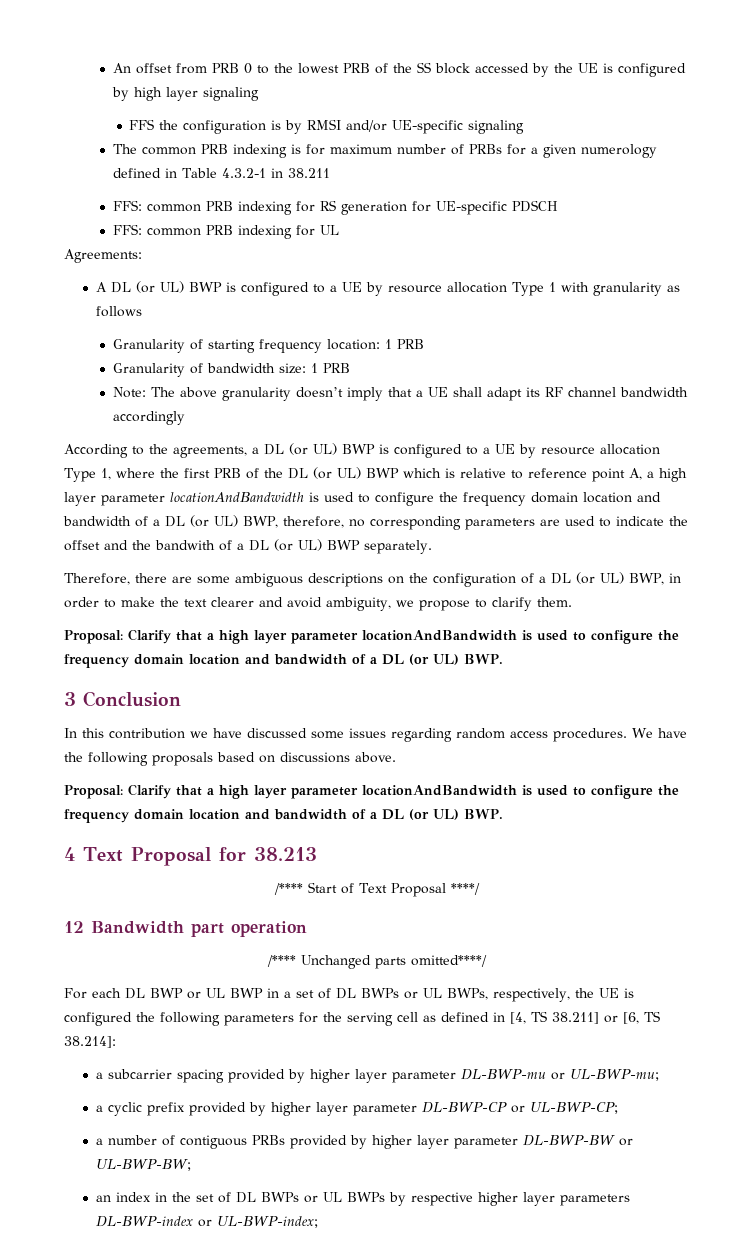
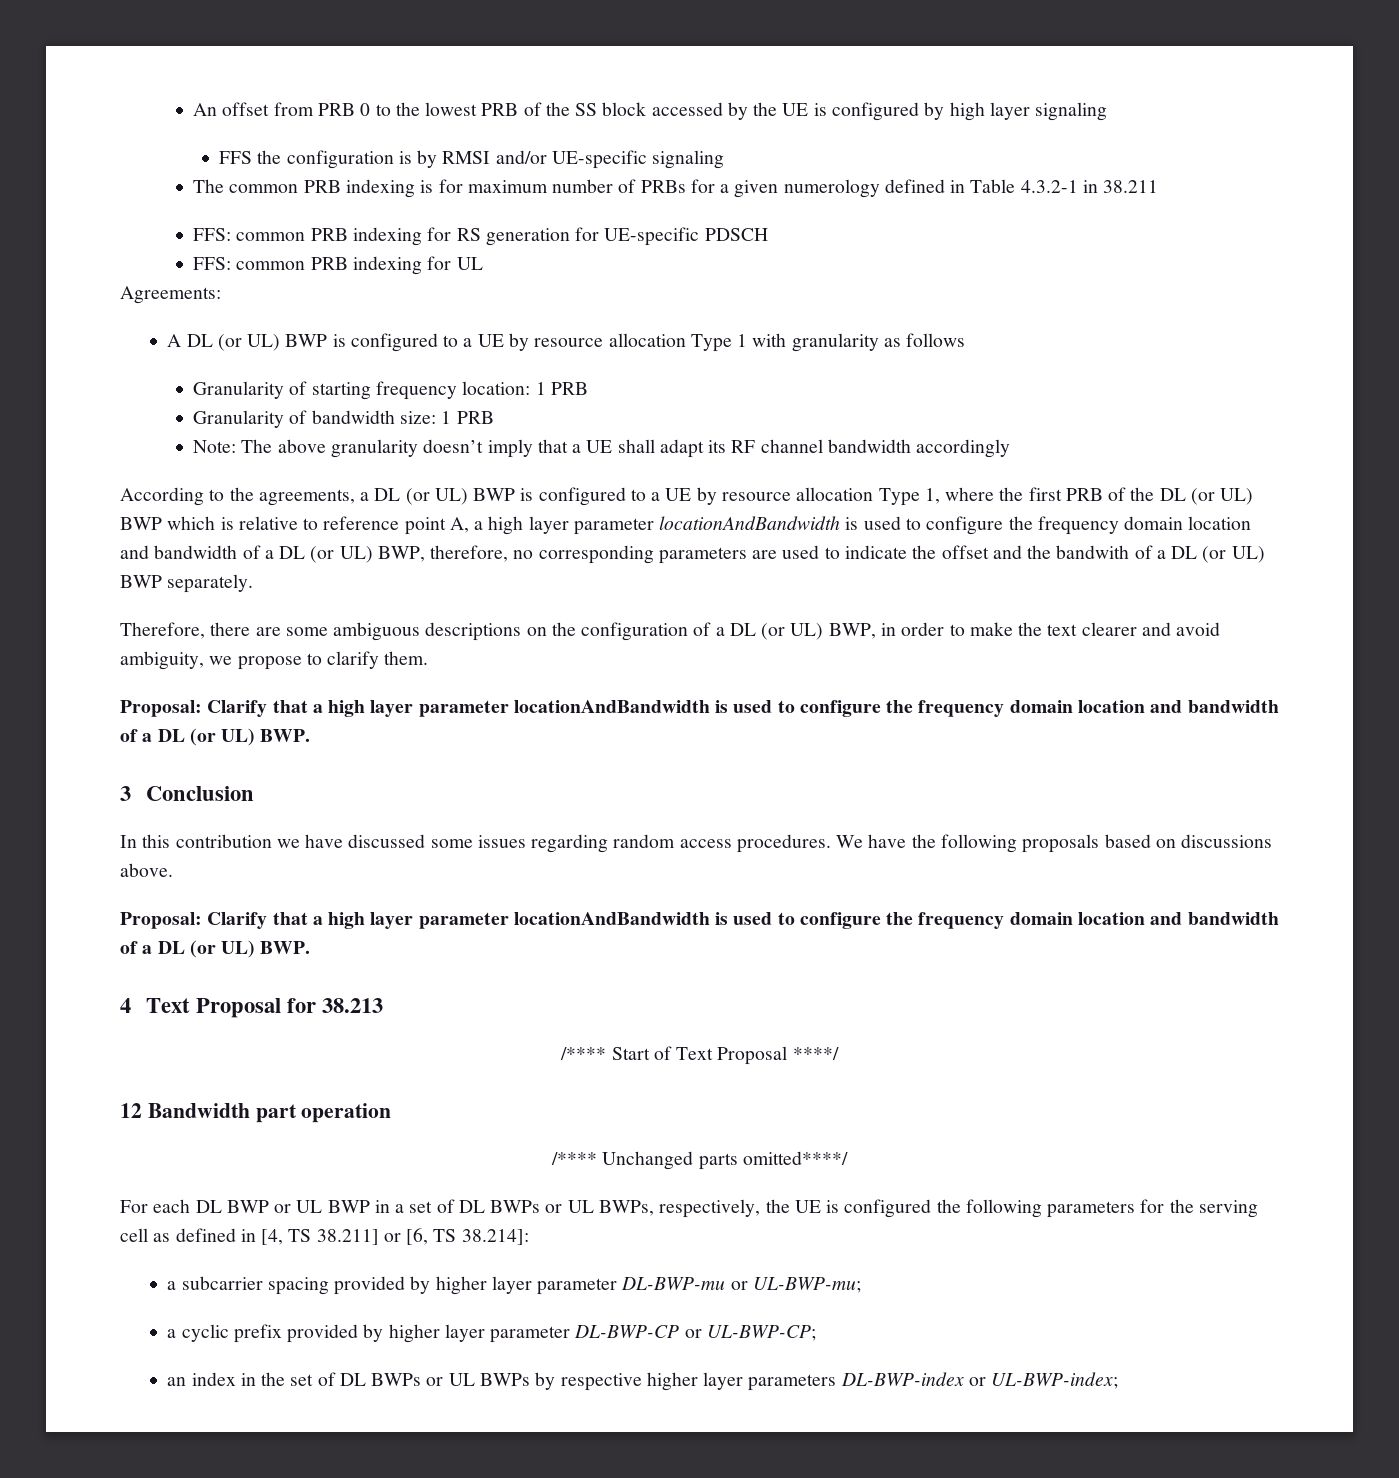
[96,1135,634,1149] [96,1159,192,1171] // a number of contiguous PRBs provided by higher layer parameter DL-BWP-BW or UL-BWP-BW; -> (816, 1333) none

